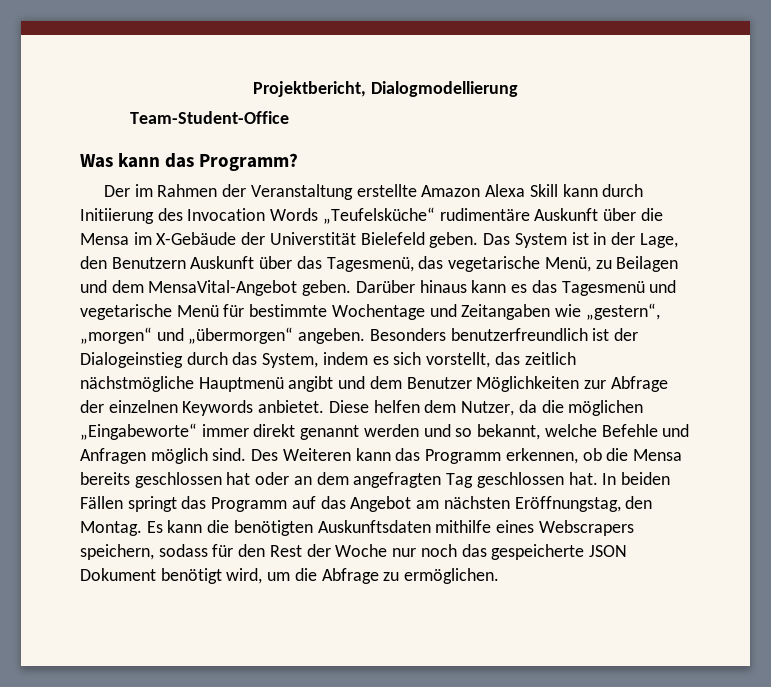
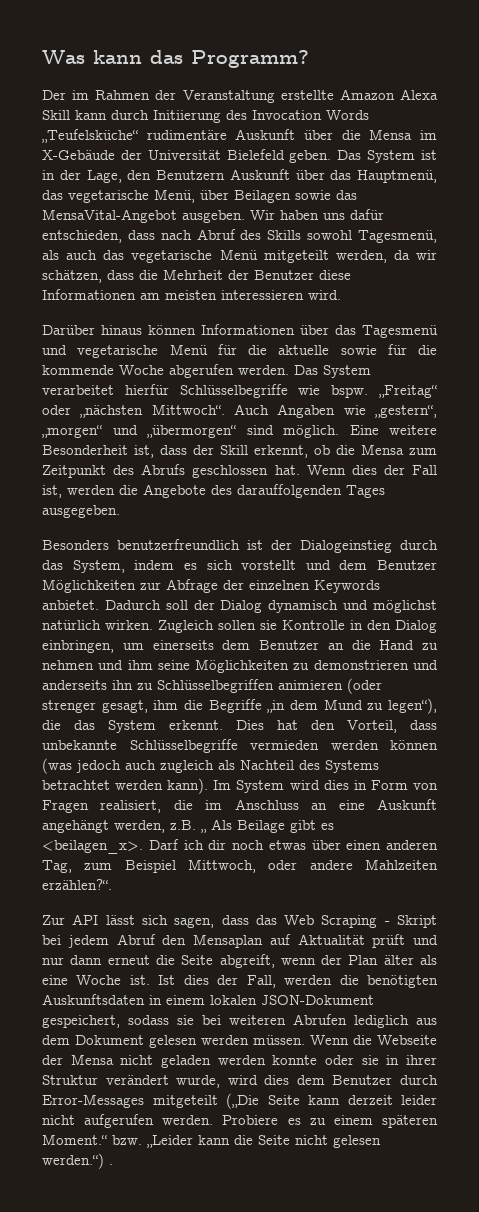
[253,81,518,97] [130,111,290,124] Projektbericht, Dialogmodellierung // Team-Student-Office // -> (42, 57) none
[269,232,356,245] Universtität -> [147,150,221,160] Universität
[326,257,414,272] Tagesmenü, -> [357,170,437,183] Hauptmenü,
[595,256,679,272] [80,280,528,296] zu Beilagen und dem MensaVital-Angebot geben. Darüber hinaus kann es -> [200,190,357,203] [42,209,384,223] [42,229,437,243] [42,249,437,263] [42,269,351,283] [42,289,341,300] [42,324,329,335] über Beilagen sowie das MensaVital-Angebot ausgeben. Wir haben uns dafür entschieden, dass nach Abruf des Skills sowohl Tagesmenü, als auch das vegetarische Menü mitgeteilt werden, da wir schätzen, dass die Mehrheit der Benutzer diese Informationen am meisten interessieren wird. // Darüber hinaus können Informationen über
[249,304,551,320] bestimmte Wochentage und Zeitangaben -> [248,344,437,355] [42,364,371,378] [42,384,437,398] [42,404,336,418] die aktuelle sowie für die kommende Woche abgerufen werden. Das System verarbeitet hierfür Schlüsselbegriffe wie bspw. „Freitag“ oder „nächsten Mittwoch“. Auch Angaben
[298,328,366,344] angeben. -> [246,425,437,438] [42,444,437,458] [42,464,437,478] [42,484,385,498] [42,505,120,518] sind möglich. Eine weitere Besonderheit ist, dass der Skill erkennt, ob die Mensa zum Zeitpunkt des Abrufs geschlossen hat. Wenn dies der Fall ist, werden die Angebote des darauffolgenden Tages ausgegeben. //
[426,352,576,368] [80,376,334,392] vorstellt, das zeitlich nächstmögliche Hauptmenü angibt -> [241,560,297,570] vorstellt
[328,400,644,416] [80,423,690,440] [80,448,682,464] [80,472,670,488] [80,496,653,512] [80,520,634,536] [80,544,627,560] [80,568,500,584] Diese helfen dem Nutzer, da die möglichen „Eingabeworte“ immer direkt genannt werden und so bekannt, welche Befehle und Anfragen möglich sind. Des Weiteren kann das Programm erkennen, ob die Mensa bereits geschlossen hat oder an dem angefragten Tag geschlossen hat. In beiden Fällen springt das Programm auf das Angebot am nächsten Eröffnungstag, den Montag. Es kann die benötigten Auskunftsdaten mithilfe eines Webscrapers speichern, sodass für den Rest der Woche nur noch das gespeicherte JSON Dokument benötigt wird, um die Abfrage zu ermöglichen. -> [104,600,437,613] [42,620,437,633] [42,640,438,653] [42,659,438,673] [42,678,382,694] [42,698,437,714] [42,720,437,733] [42,739,438,753] [42,758,379,774] [42,778,438,794] [42,799,437,813] [42,819,334,833] [42,839,438,854] [42,859,438,873] [42,879,112,890] [42,914,438,928] [42,934,438,948] [42,954,438,968] [42,975,439,988] [42,994,374,1005] [42,1014,437,1028] [42,1035,437,1048] [42,1054,438,1068] [42,1075,438,1088] [42,1093,437,1109] [42,1114,439,1128] [42,1134,381,1148] [42,1153,113,1169] Dadurch soll der Dialog dynamisch und möglichst natürlich wirken. Zugleich sollen sie Kontrolle in den Dialog einbringen, um einerseits dem Benutzer an die Hand zu nehmen und ihm seine Möglichkeiten zu demonstrieren und anderseits ihn zu Schlüsselbegriffen animieren (oder strenger gesagt, ihm die Begriffe „in dem Mund zu legen“), die das System erkennt. Dies hat den Vorteil, dass unbekannte Schlüsselbegriffe vermieden werden können (was jedoch auch zugleich als Nachteil des Systems betrachtet werden kann). Im System wird dies in Form von Fragen realisiert, die im Anschluss an eine Auskunft angehängt werden, z.B. „ Als Beilage gibt es <beilagen_x>. Darf ich dir noch etwas über einen anderen Tag, zum Beispiel Mittwoch, oder andere Mahlzeiten erzählen?“. // Zur API lässt sich sagen, dass das Web Scraping - Skript bei jedem Abruf den Mensaplan auf Aktualität prüft und nur dann erneut die Seite abgreift, wenn der Plan älter als eine Woche ist. Ist dies der Fall, werden die benötigten Auskunftsdaten in einem lokalen JSON-Dokument gespeichert, sodass sie bei weiteren Abrufen lediglich aus dem Dokument gelesen werden müssen. Wenn die Webseite der Mensa nicht geladen werden konnte oder sie in ihrer Struktur verändert wurde, wird dies dem Benutzer durch Error-Messages mitgeteilt („Die Seite kann derzeit leider nicht aufgerufen werden. Probiere es zu einem späteren Moment.“ bzw. „Leider kann die Seite nicht gelesen werden.“) .

